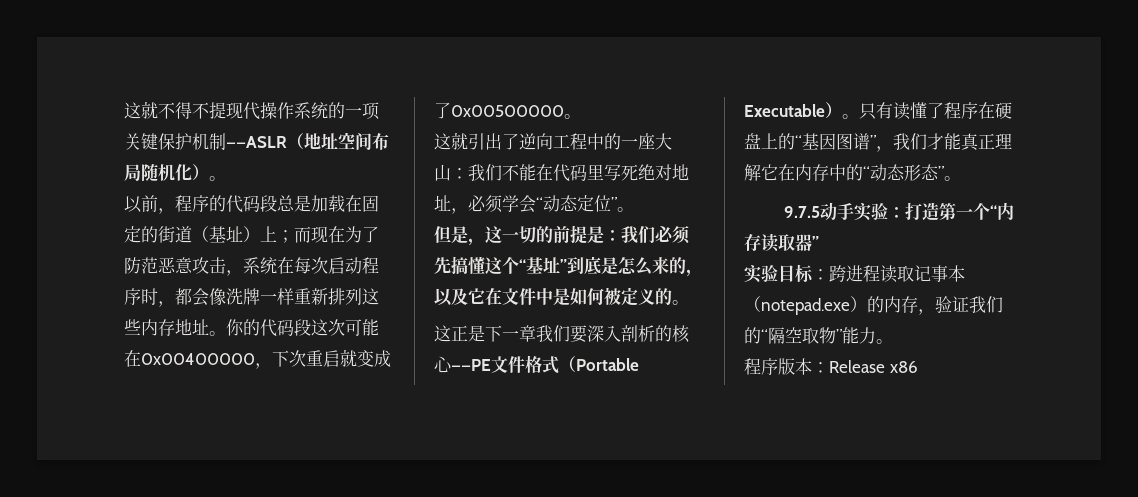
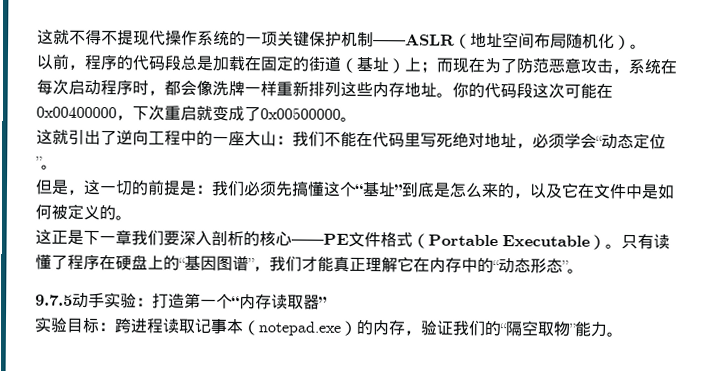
[744,358,918,375] // 程序版本：Release x86 -> (623, 334) none

